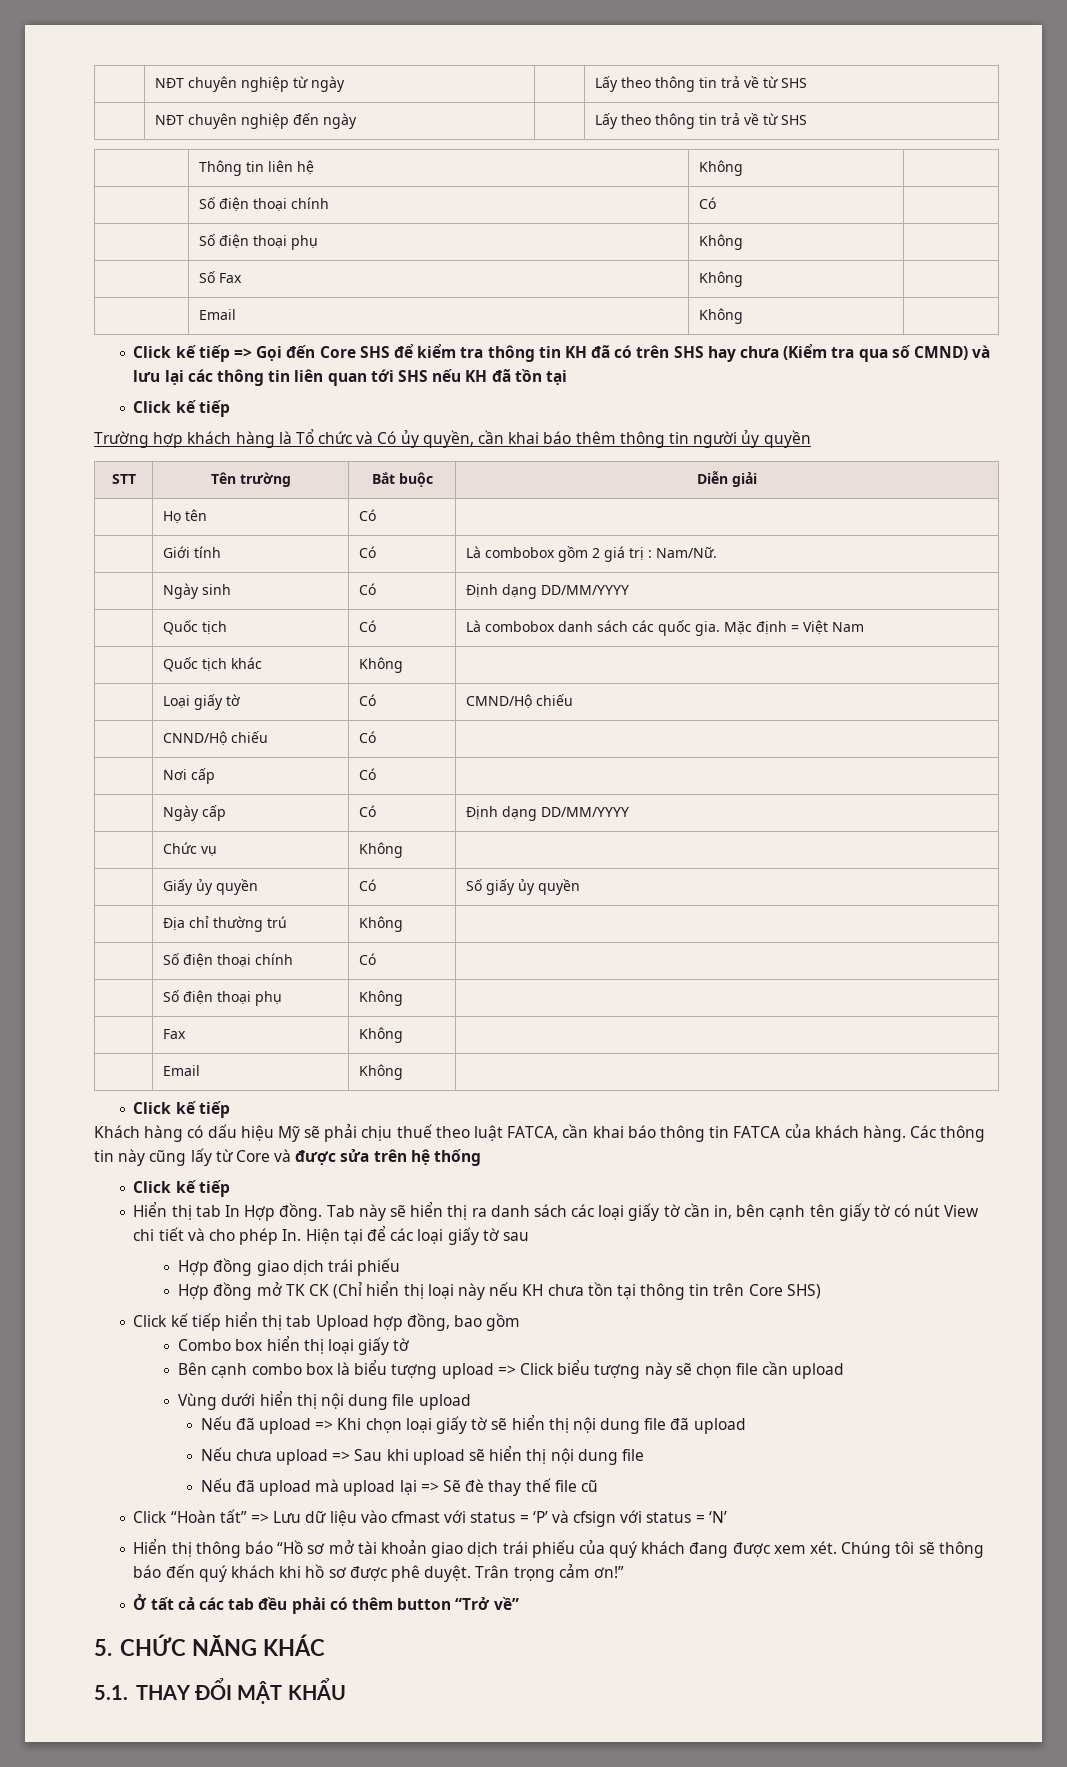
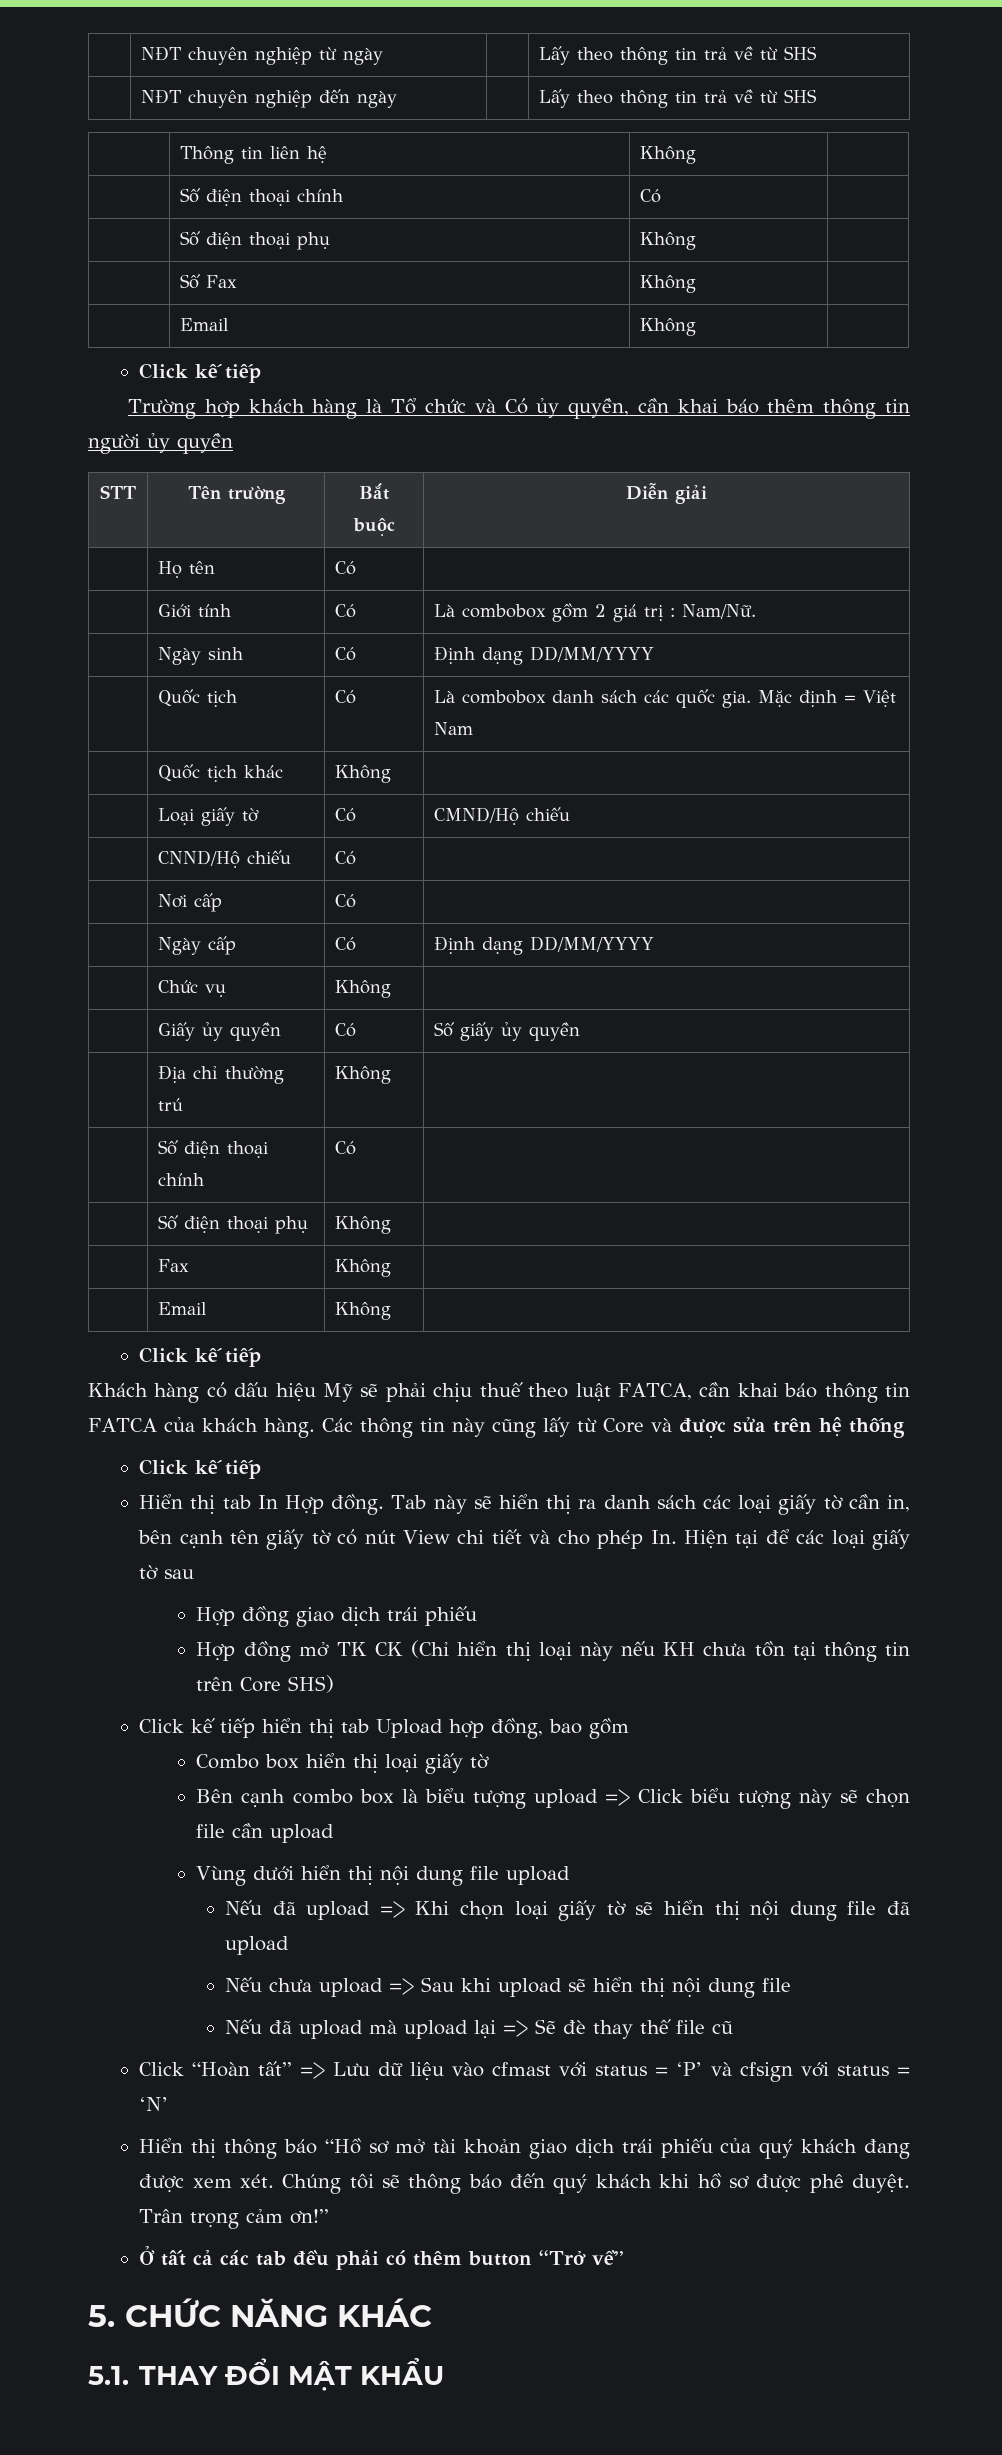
[133,344,991,362] [133,369,567,386] // Click kế tiếp => Gọi đến Core SHS để kiểm tra thông tin KH đã có trên SHS hay chưa (Kiểm tra qua số CMND) và lưu lại các thông tin liên quan tới SHS nếu KH đã tồn tại -> (697, 327) none

